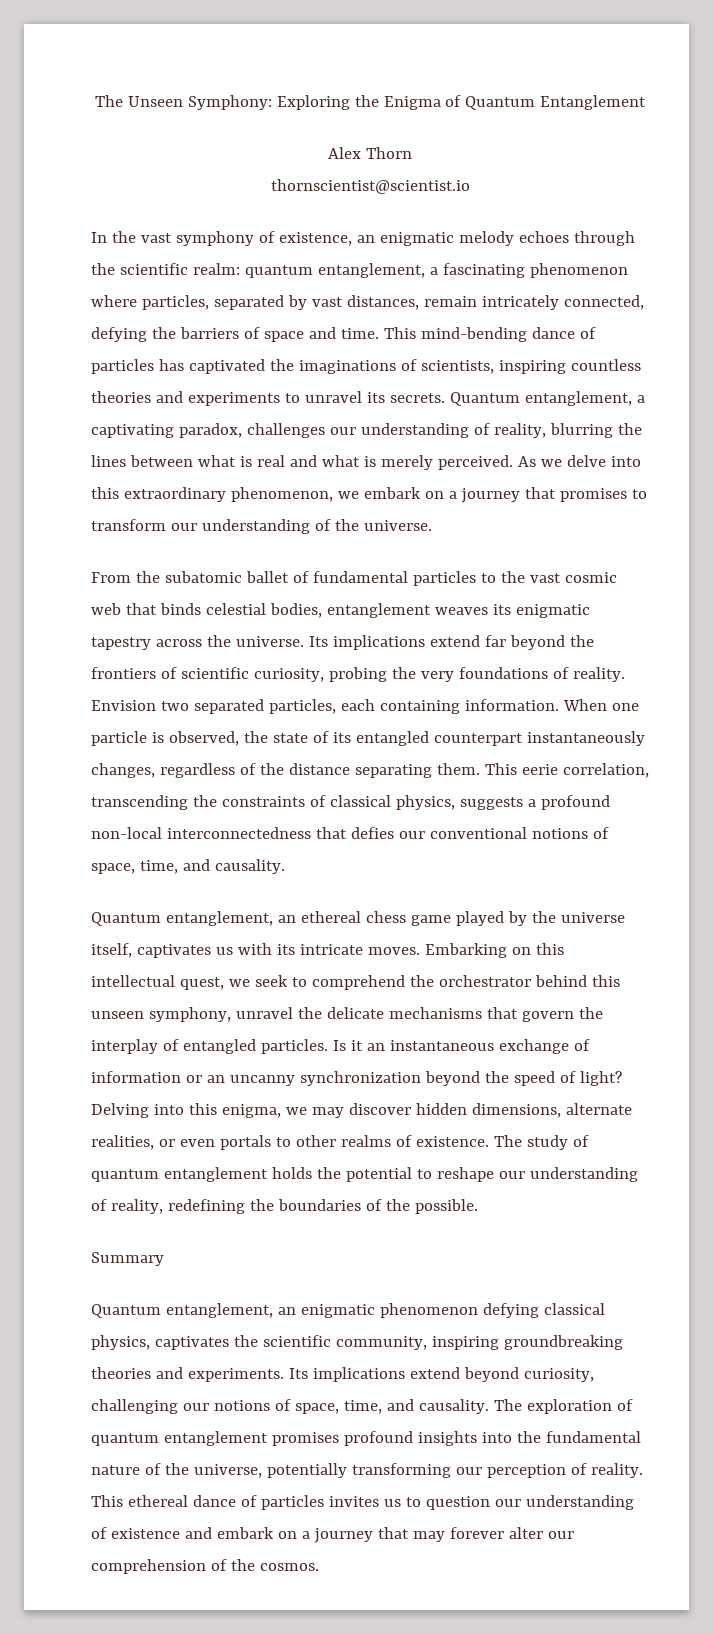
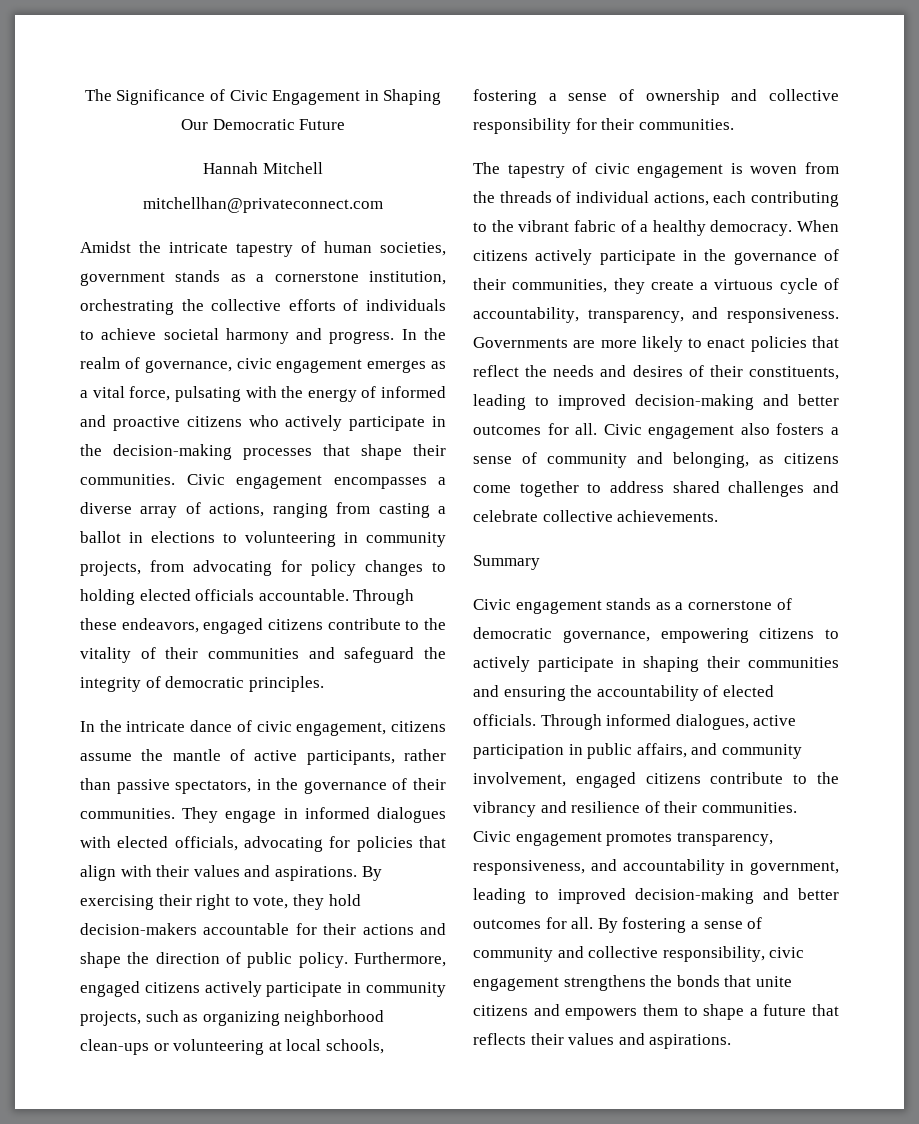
[94,95,647,110] [328,147,412,159] [270,179,470,194] [91,231,635,246] [91,263,628,278] [91,295,644,310] [91,327,596,342] [91,359,641,374] [91,391,645,406] [91,423,642,438] [91,455,641,470] [91,487,647,503] [91,519,432,534] [91,571,617,586] [91,603,590,618] [91,635,594,650] [91,667,625,682] [91,699,639,714] [91,731,645,746] [91,763,649,778] [91,795,610,810] [91,827,609,839] [91,859,285,874] [91,911,625,926] [91,943,564,958] [91,975,620,990] [91,1007,603,1022] [91,1039,590,1054] [91,1071,622,1086] [91,1103,632,1118] [91,1135,589,1150] [91,1167,638,1182] [91,1199,478,1214] [91,1252,164,1266] [91,1303,605,1318] [91,1335,623,1350] [91,1367,594,1382] [91,1399,633,1414] [91,1431,641,1446] [91,1463,643,1478] [91,1495,634,1510] [91,1527,574,1543] [91,1559,319,1574] The Unseen Symphony: Exploring the Enigma of Quantum Entanglement // Alex Thorn // thornscientist@scientist.io // In the vast symphony of existence, an enigmatic melody echoes through the scientific realm: quantum entanglement, a fascinating phenomenon where particles, separated by vast distances, remain intricately connected, defying the barriers of space and time. This mind-bending dance of particles has captivated the imaginations of scientists, inspiring countless theories and experiments to unravel its secrets. Quantum entanglement, a captivating paradox, challenges our understanding of reality, blurring the lines between what is real and what is merely perceived. As we delve into this extraordinary phenomenon, we embark on a journey that promises to transform our understanding of the universe. // From the subatomic ballet of fundamental particles to the vast cosmic web that binds celestial bodies, entanglement weaves its enigmatic tapestry across the universe. Its implications extend far beyond the frontiers of scientific curiosity, probing the very foundations of reality. Envision two separated particles, each containing information. When one particle is observed, the state of its entangled counterpart instantaneously changes, regardless of the distance separating them. This eerie correlation, transcending the constraints of classical physics, suggests a profound non-local interconnectedness that defies our conventional notions of space, time, and causality. // Quantum entanglement, an ethereal chess game played by the universe itself, captivates us with its intricate moves. Embarking on this intellectual quest, we seek to comprehend the orchestrator behind this unseen symphony, unravel the delicate mechanisms that govern the interplay of entangled particles. Is it an instantaneous exchange of information or an uncanny synchronization beyond the speed of light? Delving into this enigma, we may discover hidden dimensions, alternate realities, or even portals to other realms of existence. The study of quantum entanglement holds the potential to reshape our understanding of reality, redefining the boundaries of the possible. // Summary // Quantum entanglement, an enigmatic phenomenon defying classical physics, captivates the scientific community, inspiring groundbreaking theories and experiments. Its implications extend beyond curiosity, challenging our notions of space, time, and causality. The exploration of quantum entanglement promises profound insights into the fundamental nature of the universe, potentially transforming our perception of reality. This ethereal dance of particles invites us to question our understanding of existence and embark on a journey that may forever alter our comprehension of the cosmos. -> [84,89,442,105] [180,119,346,130] [203,162,323,174] [143,197,383,213] [80,241,446,257] [80,270,446,286] [80,299,447,315] [80,328,446,344] [80,357,446,373] [80,386,446,402] [80,415,446,431] [80,444,446,460] [80,474,446,489] [80,502,446,518] [80,531,446,547] [80,560,446,576] [80,589,415,605] [80,618,446,634] [80,647,446,663] [80,676,324,692] [80,720,447,736] [80,749,446,765] [80,778,446,794] [80,807,446,823] [80,836,446,852] [80,865,382,881] [80,894,361,910] [80,923,446,935] [80,952,446,968] [80,981,446,997] [80,1010,385,1026] [80,1039,384,1055] [473,89,839,105] [473,118,734,134] [473,162,839,178] [473,191,839,207] [473,220,839,236] [473,249,839,265] [473,278,839,294] [473,307,839,323] [473,336,839,352] [473,365,839,380] [473,394,839,410] [473,423,839,439] [473,452,839,468] [473,481,839,497] [473,510,719,522] [473,555,540,570] [473,598,792,614] [473,627,839,643] [473,656,839,672] [473,685,774,701] [473,714,797,730] [473,743,802,759] [473,772,839,788] [473,801,797,817] [473,831,773,846] [473,859,839,875] [473,888,839,904] [473,917,763,933] [473,946,805,962] [473,975,792,991] [473,1004,839,1020] [473,1033,732,1049] The Significance of Civic Engagement in Shaping Our Democratic Future // Hannah Mitchell // mitchellhan@privateconnect.com // Amidst the intricate tapestry of human societies, government stands as a cornerstone institution, orchestrating the collective efforts of individuals to achieve societal harmony and progress. In the realm of governance, civic engagement emerges as a vital force, pulsating with the energy of informed and proactive citizens who actively participate in the decision-making processes that shape their communities. Civic engagement encompasses a diverse array of actions, ranging from casting a ballot in elections to volunteering in community projects, from advocating for policy changes to holding elected officials accountable. Through these endeavors, engaged citizens contribute to the vitality of their communities and safeguard the integrity of democratic principles. // In the intricate dance of civic engagement, citizens assume the mantle of active participants, rather than passive spectators, in the governance of their communities. They engage in informed dialogues with elected officials, advocating for policies that align with their values and aspirations. By exercising their right to vote, they hold decision-makers accountable for their actions and shape the direction of public policy. Furthermore, engaged citizens actively participate in community projects, such as organizing neighborhood clean-ups or volunteering at local schools, fostering a sense of ownership and collective responsibility for their communities. // The tapestry of civic engagement is woven from the threads of individual actions, each contributing to the vibrant fabric of a healthy democracy. When citizens actively participate in the governance of their communities, they create a virtuous cycle of accountability, transparency, and responsiveness. Governments are more likely to enact policies that reflect the needs and desires of their constituents, leading to improved decision-making and better outcomes for all. Civic engagement also fosters a sense of community and belonging, as citizens come together to address shared challenges and celebrate collective achievements. // Summary // Civic engagement stands as a cornerstone of democratic governance, empowering citizens to actively participate in shaping their communities and ensuring the accountability of elected officials. Through informed dialogues, active participation in public affairs, and community involvement, engaged citizens contribute to the vibrancy and resilience of their communities. Civic engagement promotes transparency, responsiveness, and accountability in government, leading to improved decision-making and better outcomes for all. By fostering a sense of community and collective responsibility, civic engagement strengthens the bonds that unite citizens and empowers them to shape a future that reflects their values and aspirations.

